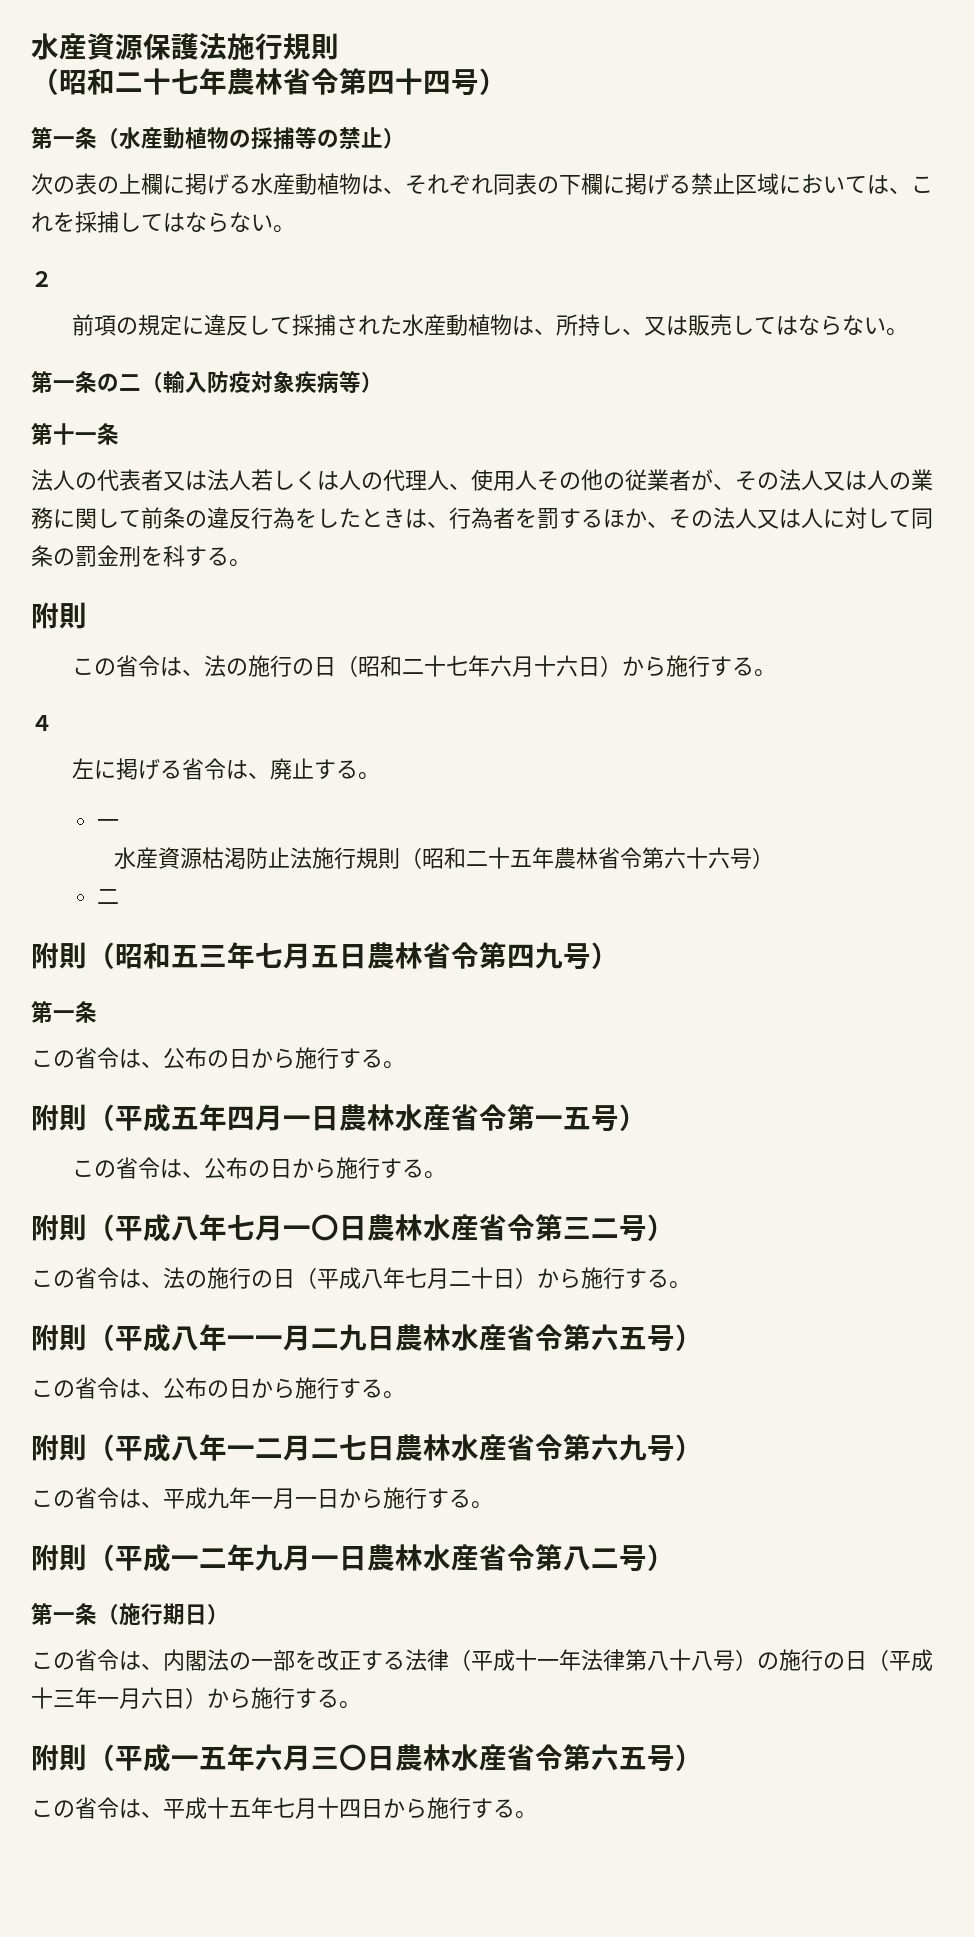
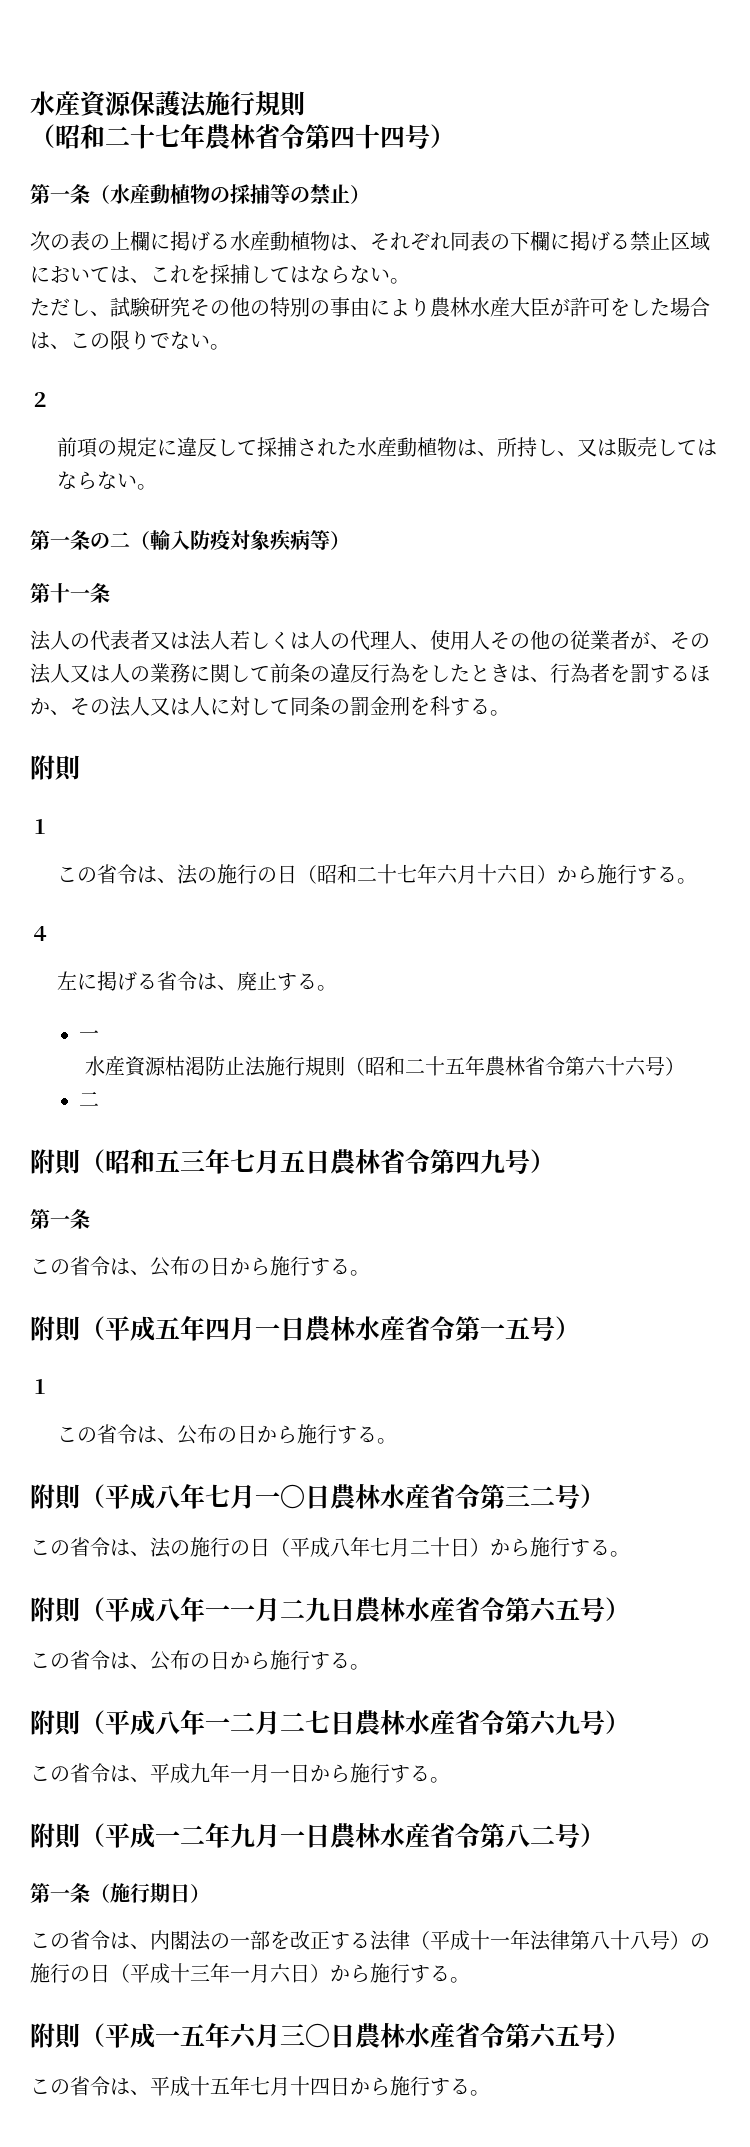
(295, 229) none -> [30,297,710,317] [30,330,230,350] // ただし、試験研究その他の特別の事由により農林水産大臣が許可をした場合は、この限りでない。
(87, 615) none -> [30,819,50,834] // １
(647, 1117) none -> [30,1379,50,1394] // １

